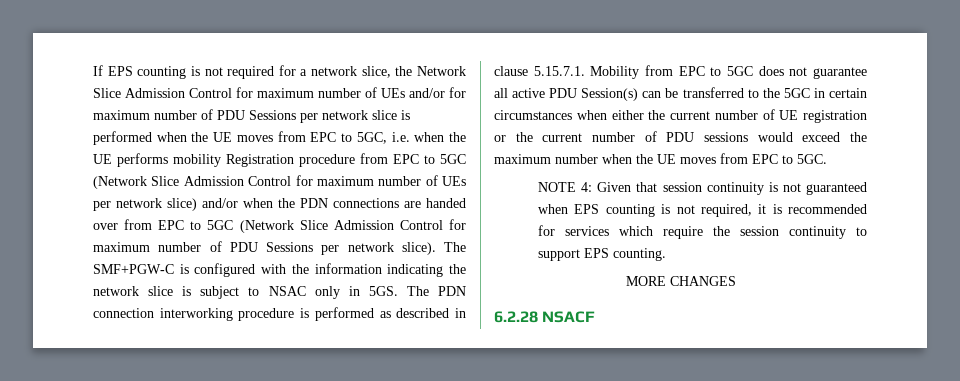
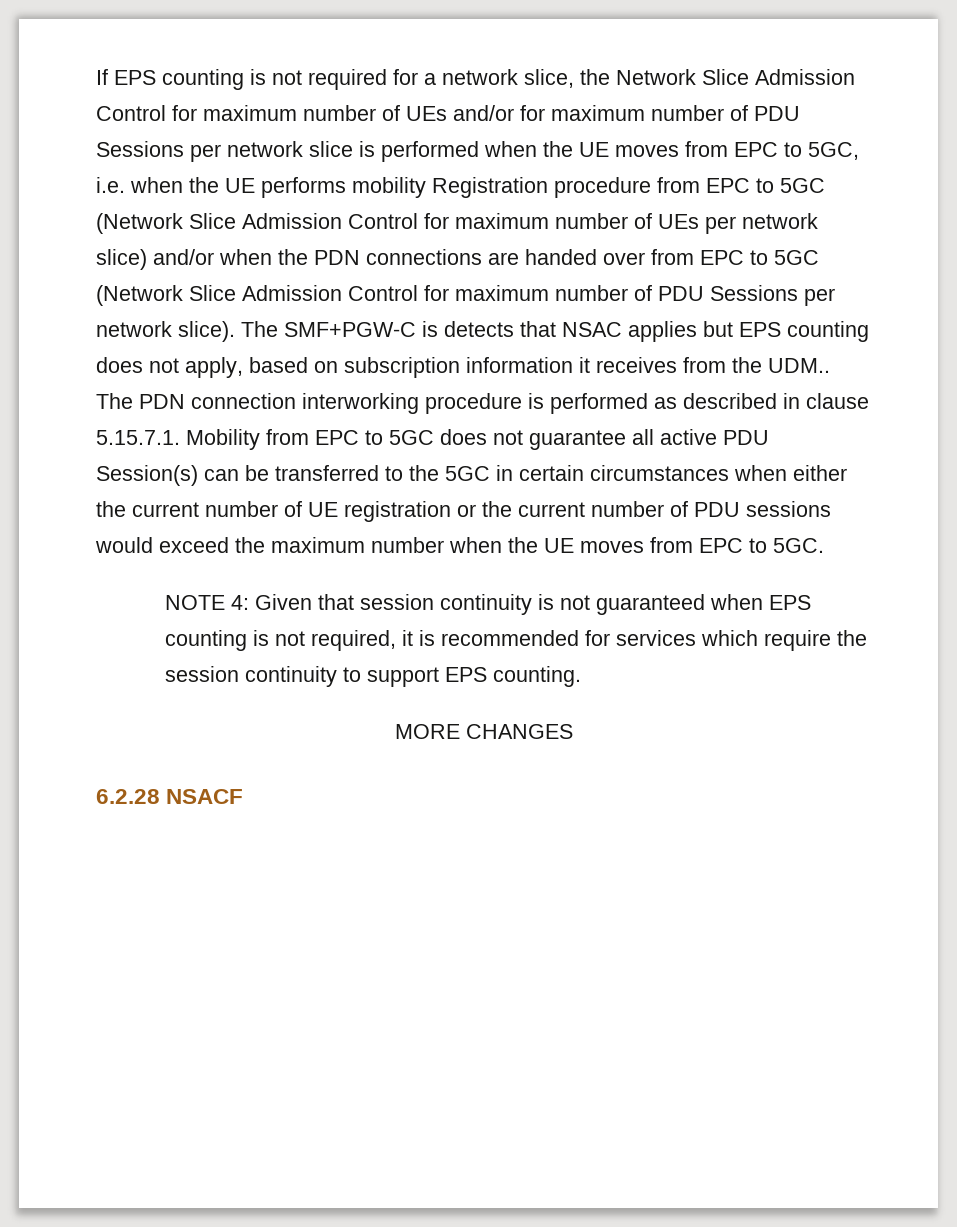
[194,263,466,277] [93,286,398,299] configured with the information indicating the network slice is subject to NSAC only in 5GS. -> [444,321,869,342] [96,357,830,378] detects that NSAC applies but EPS counting does not apply, based on subscription information it receives from the UDM..

